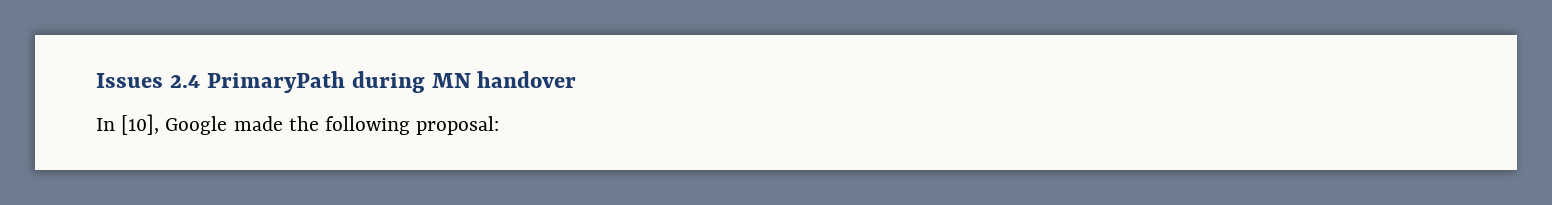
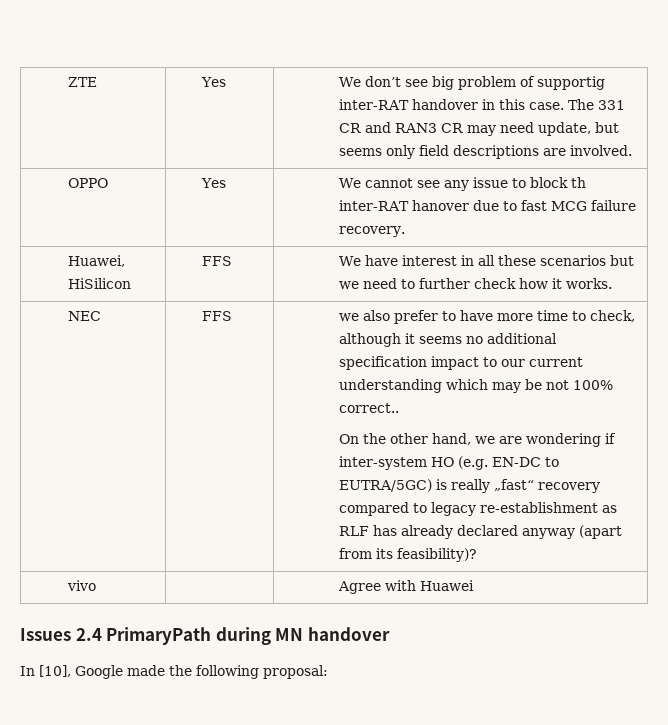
(96, 80) none -> [67,77,97,87] [200,77,226,87] [339,76,606,90] [339,99,626,110] [339,122,620,136] [339,145,633,159] [67,178,108,188] [200,178,226,188] [339,177,587,191] [339,200,637,211] [339,226,406,237] [67,255,125,267] [67,278,131,289] [201,256,232,266] [339,255,635,266] [339,278,613,289] [67,311,101,321] [201,311,232,321] [339,310,636,324] [339,333,558,347] [339,356,584,370] [339,379,614,393] [339,403,400,413] [339,433,617,447] [339,456,560,470] [339,479,601,493] [339,502,618,516] [339,525,623,539] [339,548,478,562] [66,580,96,591] [338,580,475,594] ZTE | Yes | We don’t see big problem of supportig inter-RAT handover in this case. The 331 CR and RAN3 CR may need update, but seems only field descriptions are involved. // OPPO | Yes | We cannot see any issue to block th inter-RAT hanover due to fast MCG failure recovery. // Huawei, HiSilicon | FFS | We have interest in all these scenarios but we need to further check how it works. // NEC | FFS | we also prefer to have more time to check, although it seems no additional specification impact to our current understanding which may be not 100% correct.. // On the other hand, we are wondering if inter-system HO (e.g. EN-DC to EUTRA/5GC) is really „fast“ recovery compared to legacy re-establishment as RLF has already declared anyway (apart from its feasibility)? // vivo | | Agree with Huawei //

